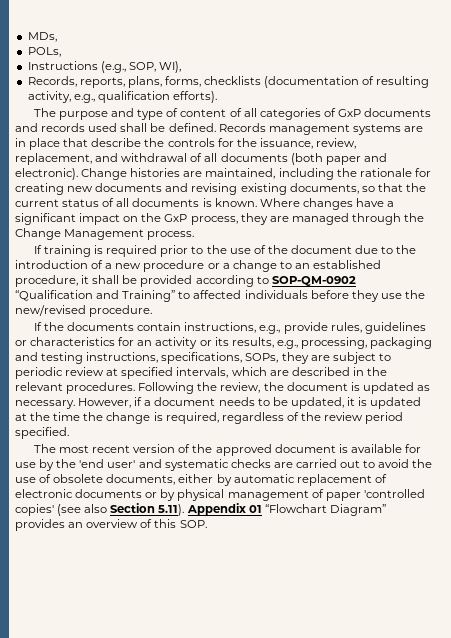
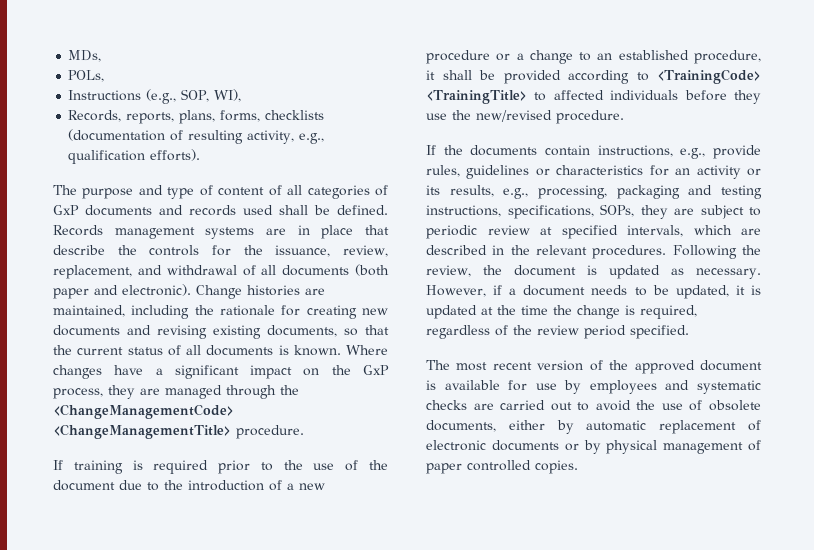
[15,228,195,240] Change Management process. -> [53,404,234,419] [53,424,304,439] <ChangeManagementCode> <ChangeManagementTitle> procedure.
[271,276,356,286] [15,290,176,302] SOP-QM-0902 “Qualification and Training” -> [657,69,762,84] [426,90,527,104] <TrainingCode> <TrainingTitle>
[56,459,136,468] the 'end user' -> [589,380,657,394] employees
[363,489,425,498] [15,503,386,516] [15,519,207,531] 'controlled copies' (see also Section 5.11). Appendix 01 “Flowchart Diagram” provides an overview of this SOP. -> [467,460,578,474] controlled copies.

